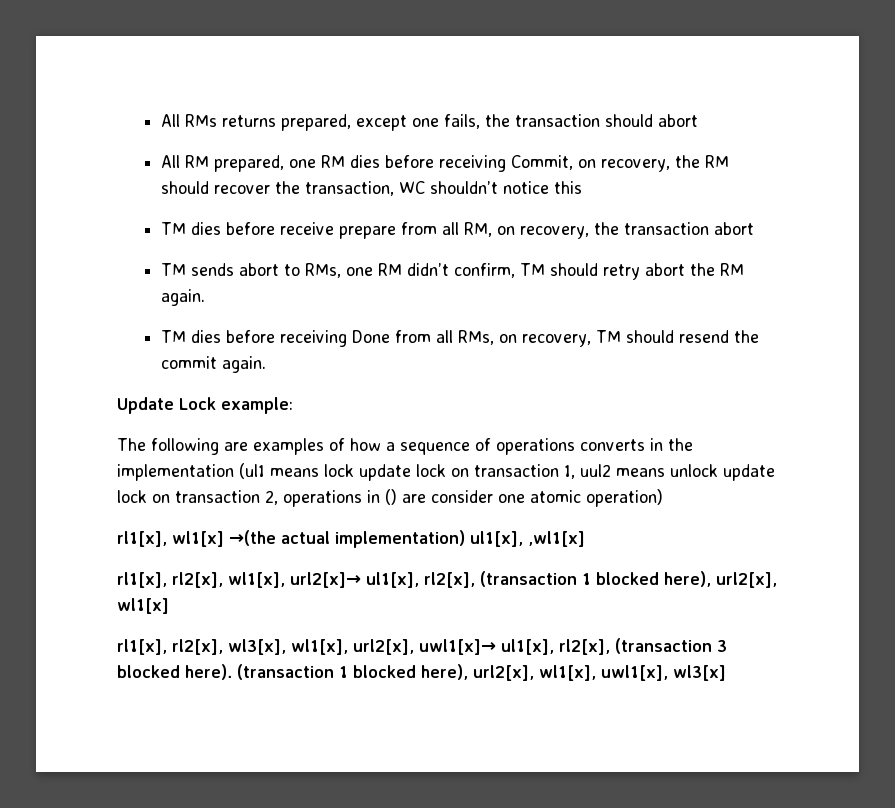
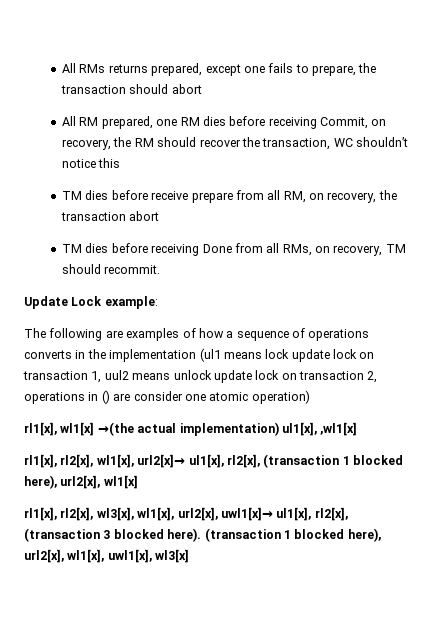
[444,114,481,129] fails, -> [268,63,357,76] fails to prepare,
[161,263,745,280] [161,289,206,306] // TM sends abort to RMs, one RM didn’t confirm, TM should retry abort the RM again. -> (160, 216) none
[679,330,760,343] [161,356,267,373] resend the commit again. -> [104,265,161,274] recommit.

